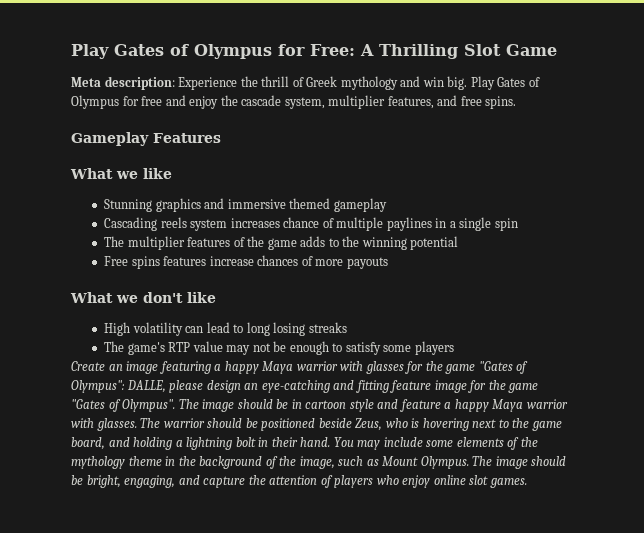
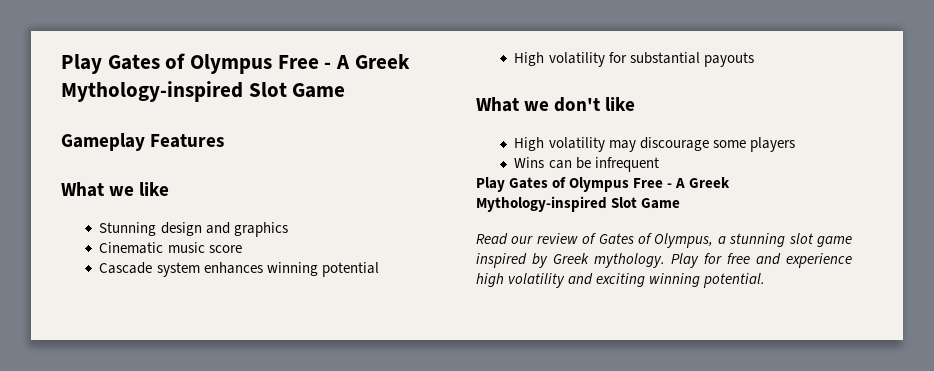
[71,44,557,59] [71,76,540,90] [71,95,517,109] Play Gates of Olympus for Free: A Thrilling Slot Game // Meta description: Experience the thrill of Greek mythology and win big. Play Gates of Olympus for free and enjoy the cascade system, multiplier features, and free spins. -> [61,53,410,74] [61,81,346,102] Play Gates of Olympus Free - A Greek Mythology-inspired Slot Game
(153, 205) none -> [160,222,230,236] design and
[204,198,387,212] [104,217,518,231] [104,236,459,250] [104,255,344,269] and immersive themed gameplay // Cascading reels system increases chance of multiple paylines in a single spin // The multiplier features of the game adds to the winning potential // Free spins features increase chances of more -> [99,242,242,254] [99,262,379,277] [514,52,700,67] // Cinematic music score // Cascade system enhances winning potential // High volatility for substantial
[185,322,347,336] [104,341,454,355] [71,361,529,374] [71,380,539,393] [71,399,568,412] [71,418,562,431] [71,437,538,450] [71,456,567,469] [71,475,527,488] can lead to long losing streaks // The game's RTP value may not be enough to satisfy some players // Create an image featuring a happy Maya warrior with glasses for the game "Gates of Olympus": DALLE, please design an eye-catching and fitting feature image for the game "Gates of Olympus". The image should be in cartoon style and feature a happy Maya warrior with glasses. The warrior should be positioned beside Zeus, who is hovering next to the game board, and holding a lightning bolt in their hand. You may include some elements of the mythology theme in the background of the image, such as Mount Olympus. The image should be bright, engaging, and capture the attention of players who enjoy online slot games. -> [608,137,795,152] [514,157,659,172] [476,177,731,192] [476,196,681,212] [476,233,852,248] [476,253,852,268] [476,273,766,288] may discourage some players // Wins can be infrequent // Play Gates of Olympus Free - A Greek Mythology-inspired Slot Game // Read our review of Gates of Olympus, a stunning slot game inspired by Greek mythology. Play for free and experience high volatility and exciting winning potential.

